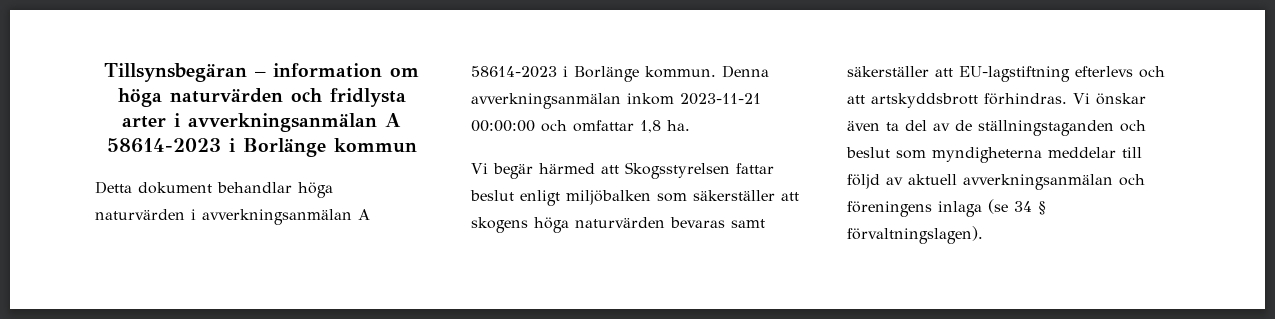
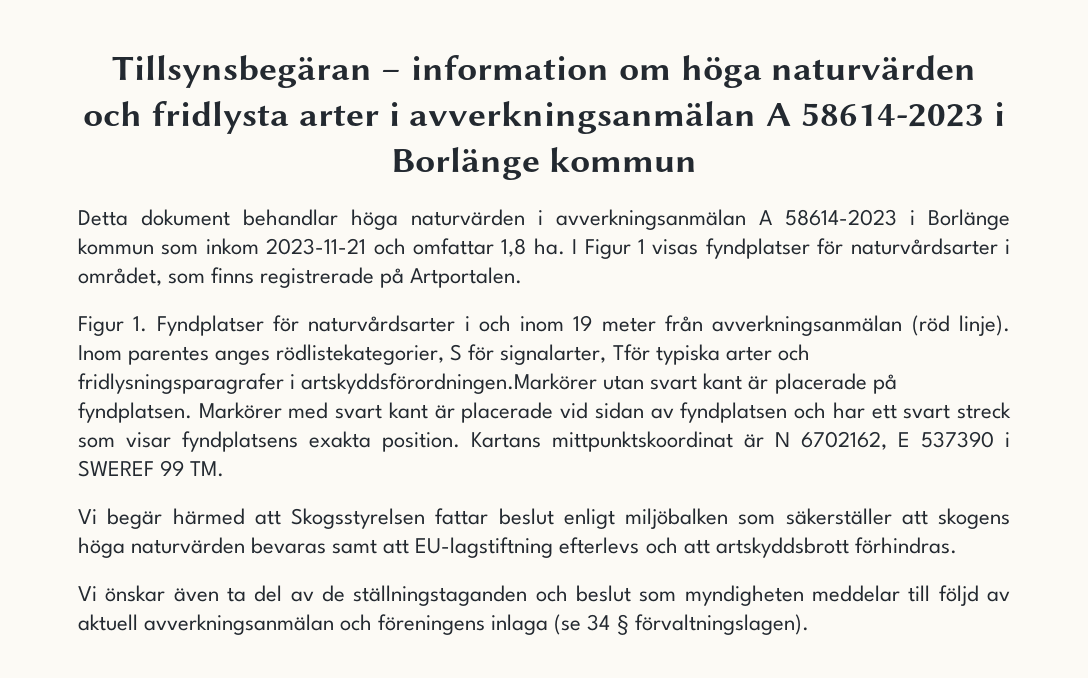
[645,65,769,78] [471,93,621,109] kommun. Denna avverkningsanmälan -> [78,238,199,255] kommun som
[471,120,535,132] 00:00:00 -> (367, 246) none
(690, 125) none -> [572,238,1010,259] [78,267,523,288] [78,315,1010,336] [78,344,810,365] [78,373,897,394] [78,402,1012,423] [78,431,1010,452] [78,460,225,477] I Figur 1 visas fyndplatser för naturvårdsarter i området, som finns registrerade på Artportalen. // Figur 1. Fyndplatser för naturvårdsarter i och inom 19 meter från avverkningsanmälan (röd linje). Inom parentes anges rödlistekategorier, S för signalarter, Tför typiska arter och fridlysningsparagrafer i artskyddsförordningen.Markörer utan svart kant är placerade på fyndplatsen. Markörer med svart kant är placerade vid sidan av fyndplatsen och har ett svart streck som visar fyndplatsens exakta position. Kartans mittpunktskoordinat är N 6702162, E 537390 i SWEREF 99 TM.
[847,66,929,77] säkerställer -> (378, 546) none
(1067, 99) none -> (957, 545) //
[932,147,1042,163] myndigheterna -> [684,585,804,606] myndigheten

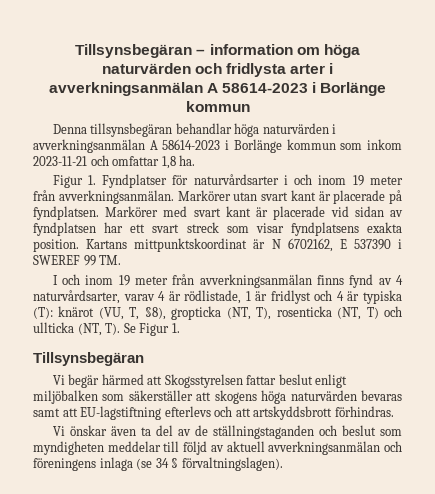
[78,209,230,226] Detta dokument -> [52,123,173,137] Denna tillsynsbegäran
[572,238,1010,259] [78,267,523,288] I Figur 1 visas fyndplatser för naturvårdsarter i området, som finns registrerade på Artportalen. -> (196, 160) none
[712,315,1010,336] [78,344,810,365] [78,373,598,394] avverkningsanmälan (röd linje). Inom parentes anges rödlistekategorier, S för signalarter, Tför typiska arter och fridlysningsparagrafer i artskyddsförordningen.Markörer -> [58,190,231,204] avverkningsanmälan. Markörer
[794,402,827,419] och -> (96, 229) none
(225, 469) none -> [52,274,403,288] [33,290,402,304] [33,306,402,320] [33,322,180,336] [33,352,144,366] // I och inom 19 meter från avverkningsanmälan finns fynd av 4 naturvårdsarter, varav 4 är rödlistade, 1 är fridlyst och 4 är typiska (T): knärot (VU, T, §8), gropticka (NT, T), rosenticka (NT, T) och ullticka (NT, T). Se Figur 1. // Tillsynsbegäran

